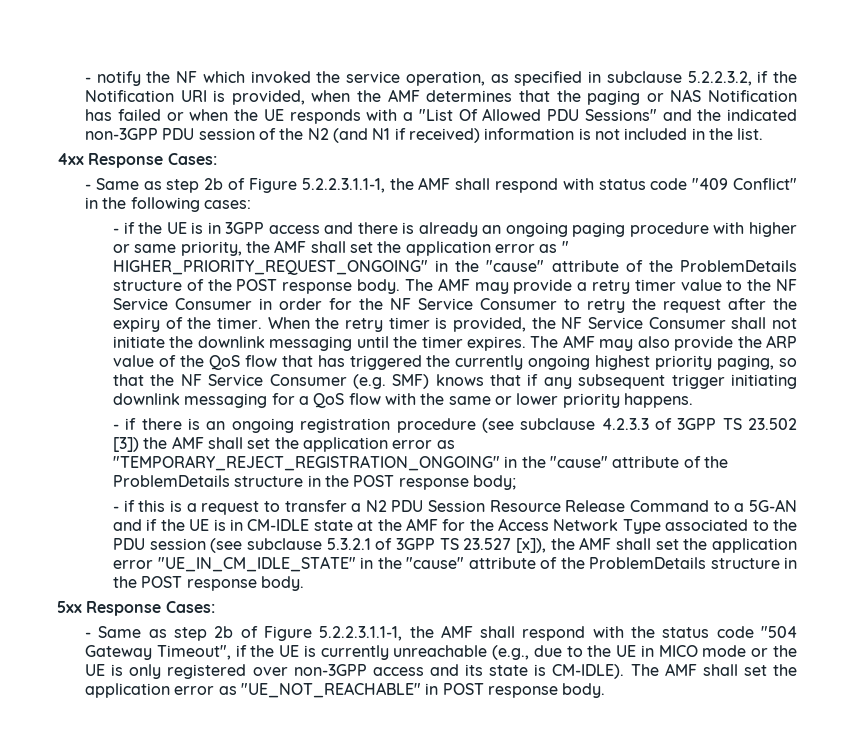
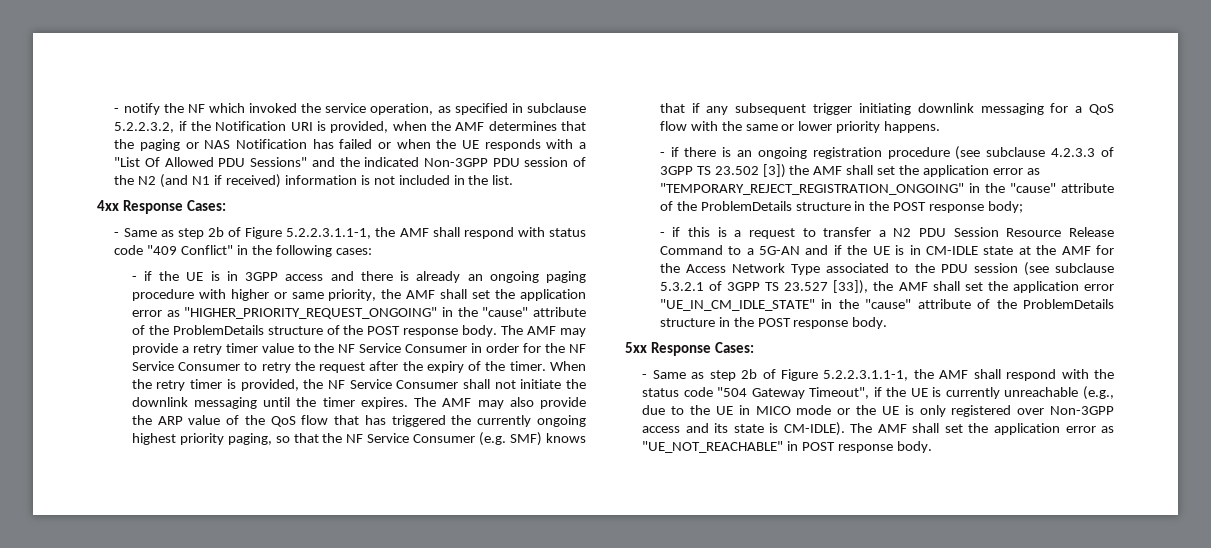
[85,128,159,140] non-3GPP -> [423,158,488,167] Non-3GPP
[561,241,569,253] [113,260,429,275] " HIGHER_PRIORITY_REQUEST_ONGOING" -> [184,307,438,319] "HIGHER_PRIORITY_REQUEST_ONGOING"
[516,538,547,553] [x]), -> [833,280,869,294] [33]),
[293,664,367,676] non-3GPP -> [1050,406,1114,415] Non-3GPP

